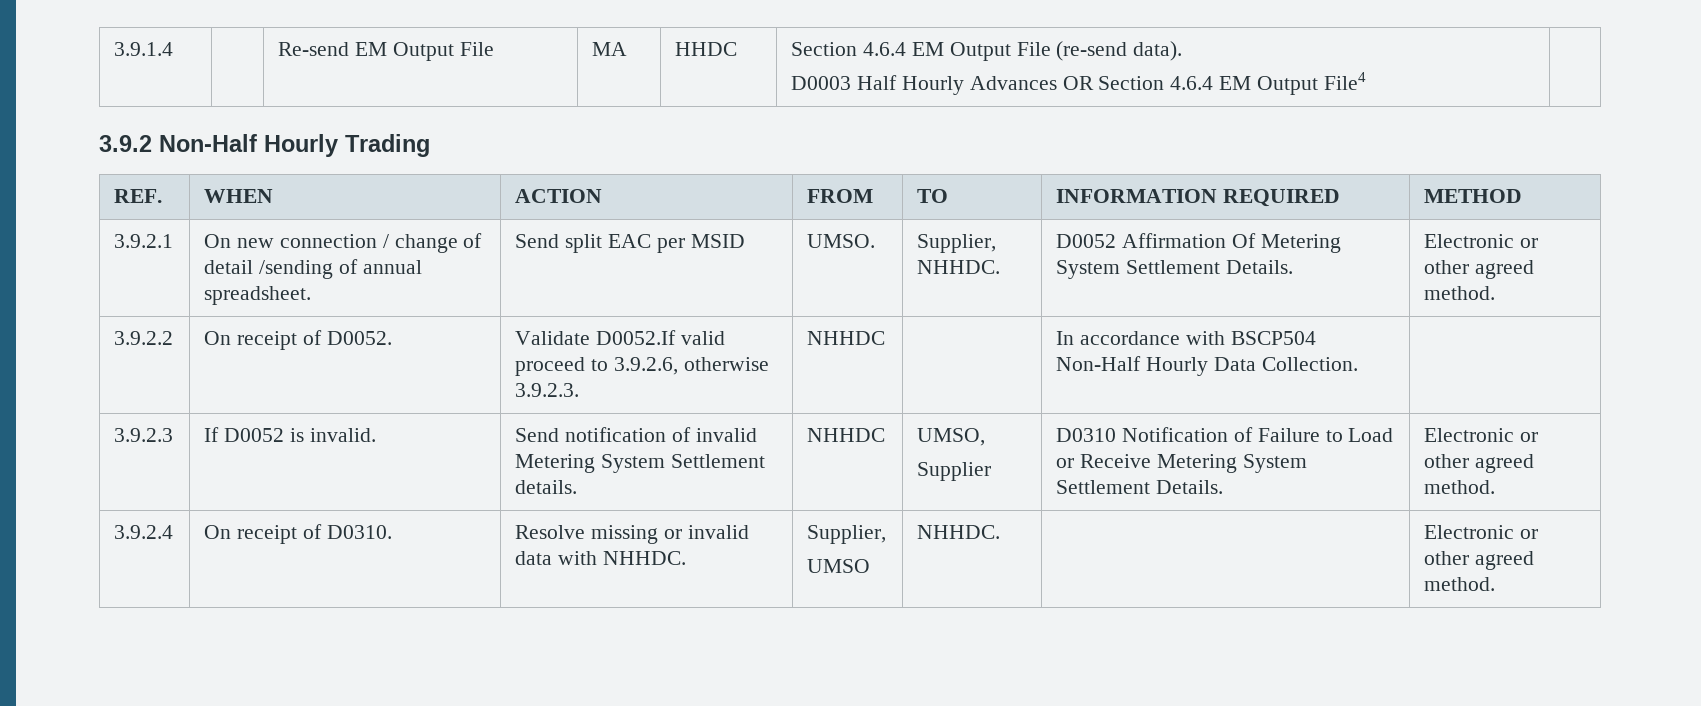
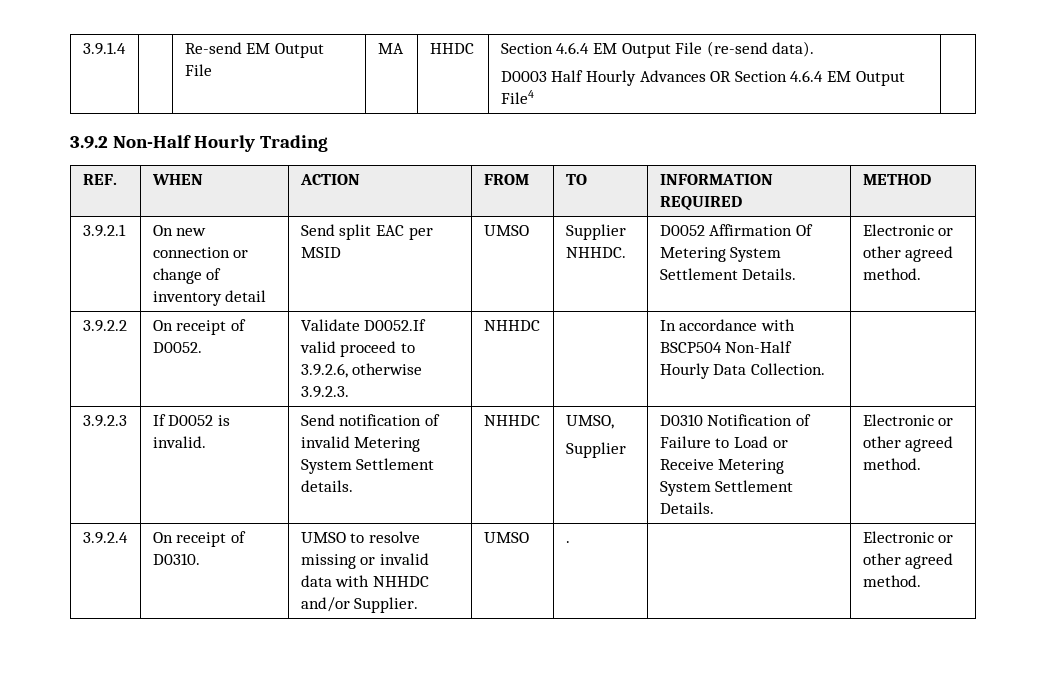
[382,234,389,248] / -> [233,250,249,258] or
(483, 240) none -> [152,291,222,306] inventory
[259,259,422,279] [204,286,312,305] /sending of annual spreadsheet. -> (267, 296) none
[807,234,876,248] [917,234,997,253] UMSO. | Supplier, -> [483,225,529,236] [565,224,626,240] UMSO | Supplier
[515,525,586,539] Resolve -> [300,531,421,543] UMSO to resolve
[603,551,687,565] [807,525,887,544] [807,559,871,573] [917,525,1001,539] NHHDC. | Supplier, // UMSO | NHHDC. -> [373,576,430,587] [300,597,419,613] [483,532,529,543] [565,541,570,543] NHHDC and/or Supplier. | UMSO | .

